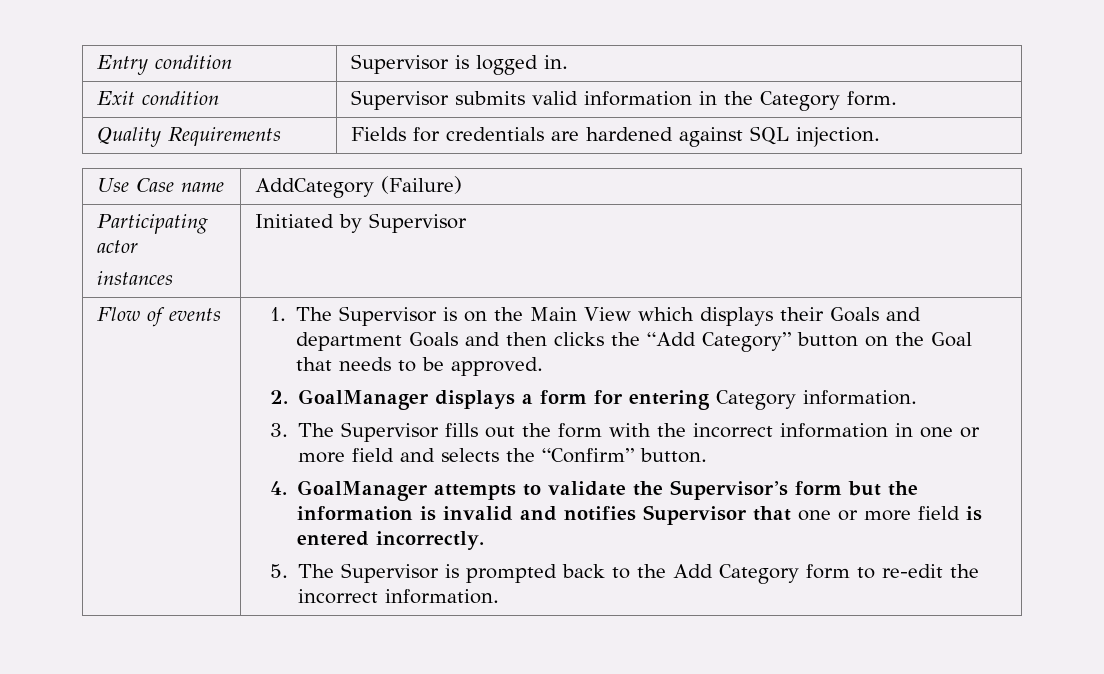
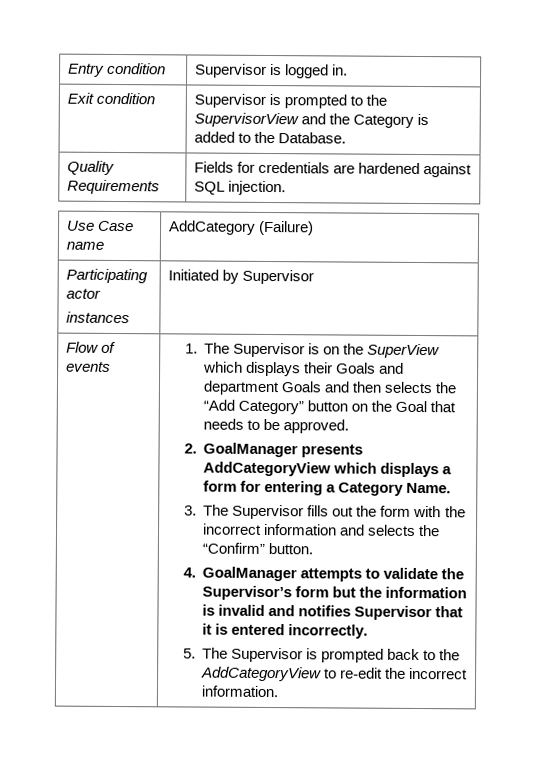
[454,91,897,111] submits valid information in the Category form. -> [269,94,388,109] [193,112,430,128] [193,131,347,144] is prompted to the SupervisorView and the Category is added to the Database.
[529,307,631,321] Main View -> [367,343,441,359] SuperView
[553,332,604,346] clicks -> [384,381,434,394] selects
(429, 399) none -> [301,444,364,458] [203,461,378,477] presents AddCategoryView which
[715,390,917,410] Category information. -> [326,482,452,496] a Category Name.
[894,423,980,438] [297,448,394,463] in one or more field -> (338, 529) none
[797,506,960,521] one or more field -> [202,623,213,635] it
[672,564,850,584] Add Category form -> [201,666,323,682] AddCategoryView

